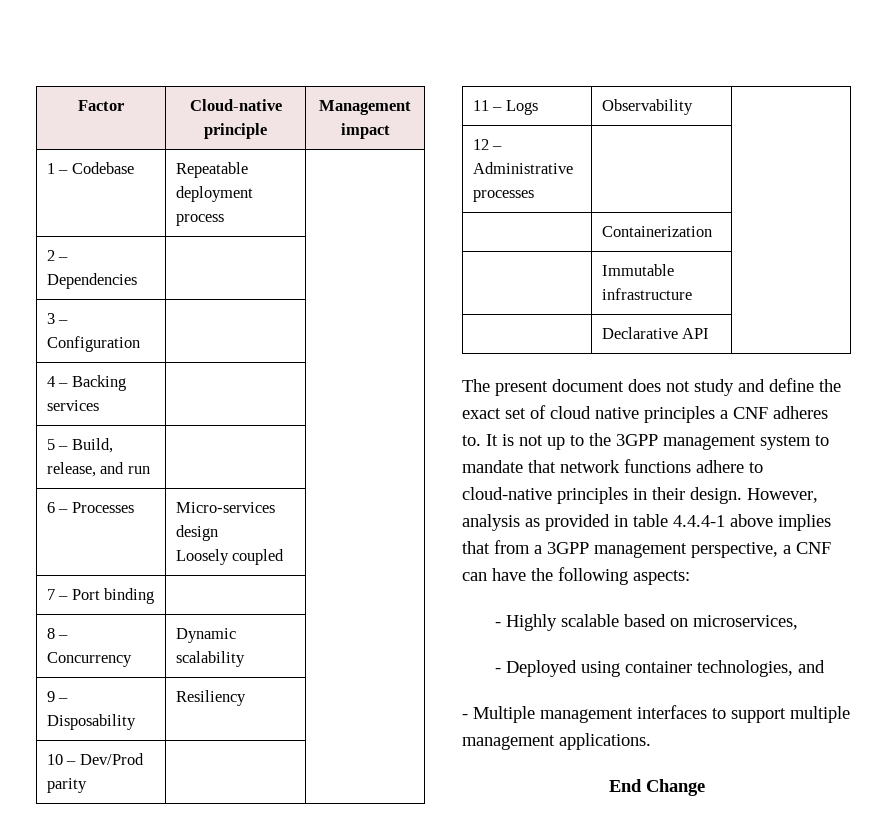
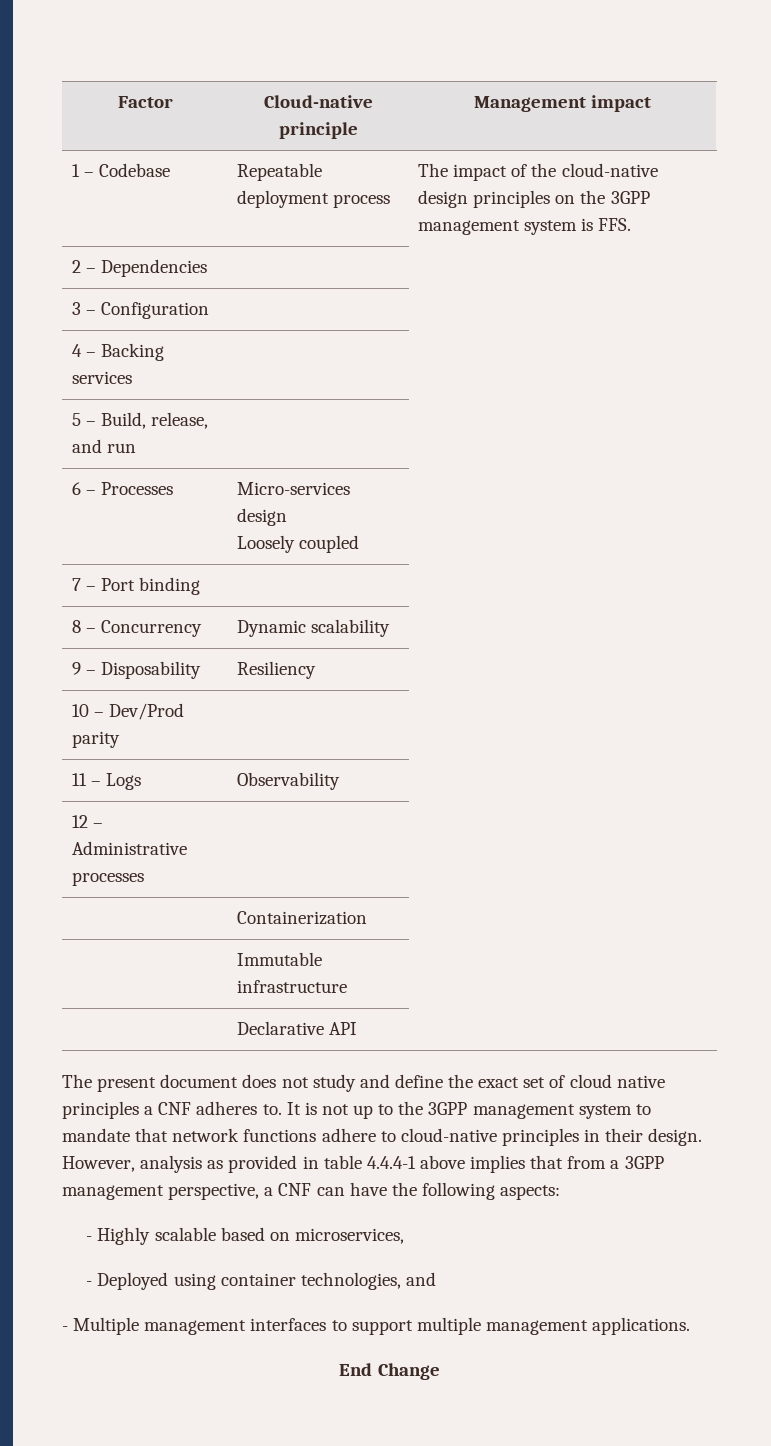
(224, 220) none -> [418,163,658,181] [418,190,650,208] [418,218,632,235] The impact of the cloud-native design principles on the 3GPP management system is FFS.

